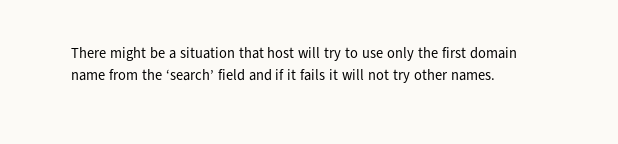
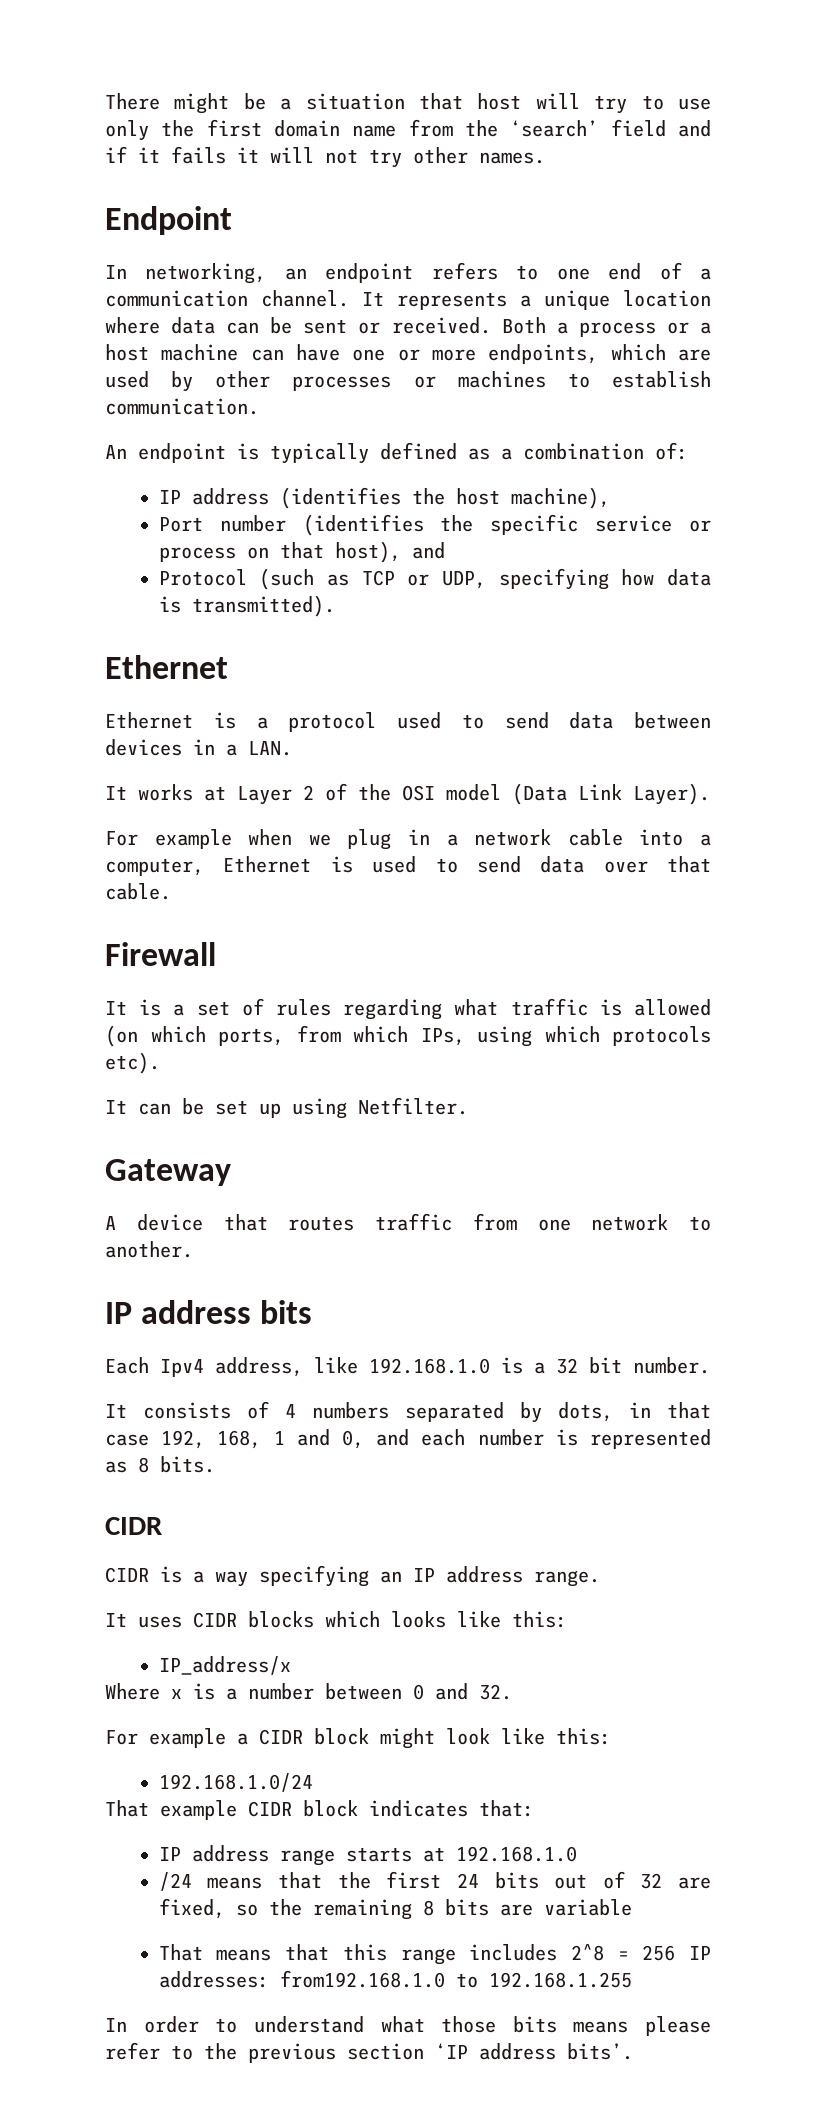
(495, 76) none -> [105,206,232,235] [105,262,712,284] [105,290,711,310] [105,317,711,337] [105,344,711,364] [105,371,712,392] [105,398,259,415] [105,442,688,464] [158,487,610,509] [158,514,711,536] [158,541,445,563] [158,568,711,590] [158,595,335,617] [105,655,228,679] [105,712,711,732] [105,739,292,756] [105,783,710,805] [105,829,712,850] [105,856,711,876] [105,883,171,900] [105,942,216,966] [105,998,711,1020] [105,1025,711,1047] [105,1052,160,1074] [105,1097,468,1119] [105,1159,231,1186] [105,1213,711,1231] [105,1241,193,1258] [105,1300,313,1324] [105,1357,710,1377] [105,1401,711,1423] [105,1429,711,1449] [105,1456,215,1473] [105,1517,163,1535] [105,1565,600,1587] [105,1611,567,1628] [158,1656,291,1675] [105,1683,512,1700] [105,1728,611,1749] [158,1773,313,1792] [105,1800,534,1820] [158,1845,577,1866] [158,1871,711,1891] [158,1898,632,1920] [158,1944,711,1965] [158,1970,632,1988] [105,2016,711,2036] [105,2042,633,2063] // Endpoint // In networking, an endpoint refers to one end of a communication channel. It represents a unique location where data can be sent or received. Both a process or a host machine can have one or more endpoints, which are used by other processes or machines to establish communication. // An endpoint is typically defined as a combination of: // IP address (identifies the host machine), // Port number (identifies the specific service or process on that host), and // Protocol (such as TCP or UDP, specifying how data is transmitted). // Ethernet // Ethernet is a protocol used to send data between devices in a LAN. // It works at Layer 2 of the OSI model (Data Link Layer). // For example when we plug in a network cable into a computer, Ethernet is used to send data over that cable. // Firewall // It is a set of rules regarding what traffic is allowed (on which ports, from which IPs, using which protocols etc). // It can be set up using Netfilter. // Gateway // A device that routes traffic from one network to another. // IP address bits // Each Ipv4 address, like 192.168.1.0 is a 32 bit number. // It consists of 4 numbers separated by dots, in that case 192, 168, 1 and 0, and each number is represented as 8 bits. // CIDR // CIDR is a way specifying an IP address range. // It uses CIDR blocks which looks like this: // IP_address/x // Where x is a number between 0 and 32. // For example a CIDR block might look like this: // 192.168.1.0/24 // That example CIDR block indicates that: // IP address range starts at 192.168.1.0 // /24 means that the first 24 bits out of 32 are fixed, so the remaining 8 bits are variable // That means that this range includes 2^8 = 256 IP addresses: from192.168.1.0 to 192.168.1.255 // In order to understand what those bits means please refer to the previous section ‘IP address bits’.

